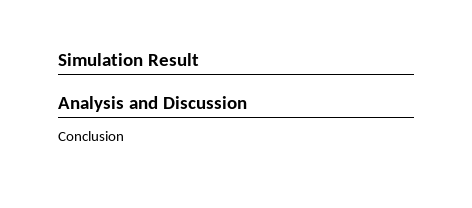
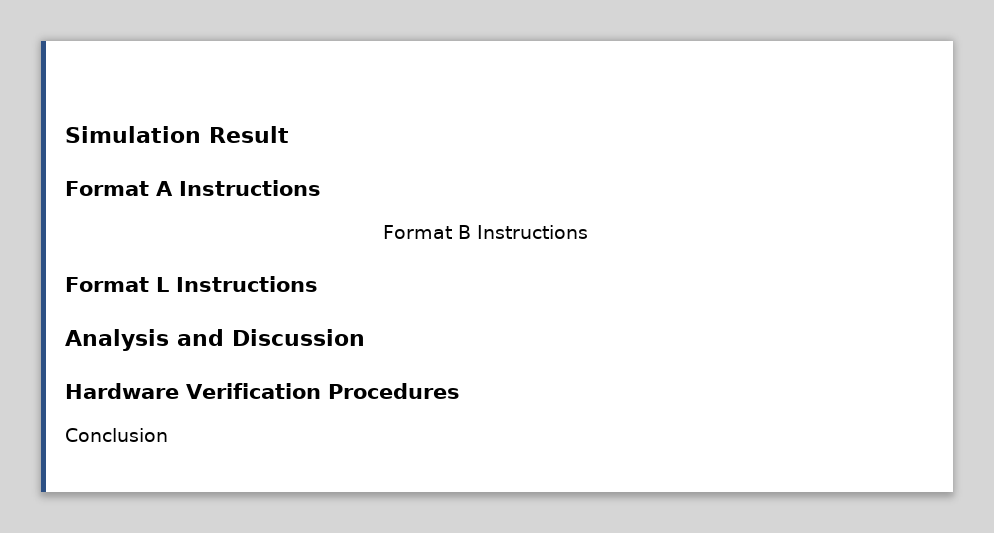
(199, 59) none -> [65,180,321,196] [382,225,588,239] [65,276,318,292] // Format A Instructions // Format B Instructions // Format L Instructions
(247, 102) none -> [65,383,460,399] // Hardware Verification Procedures

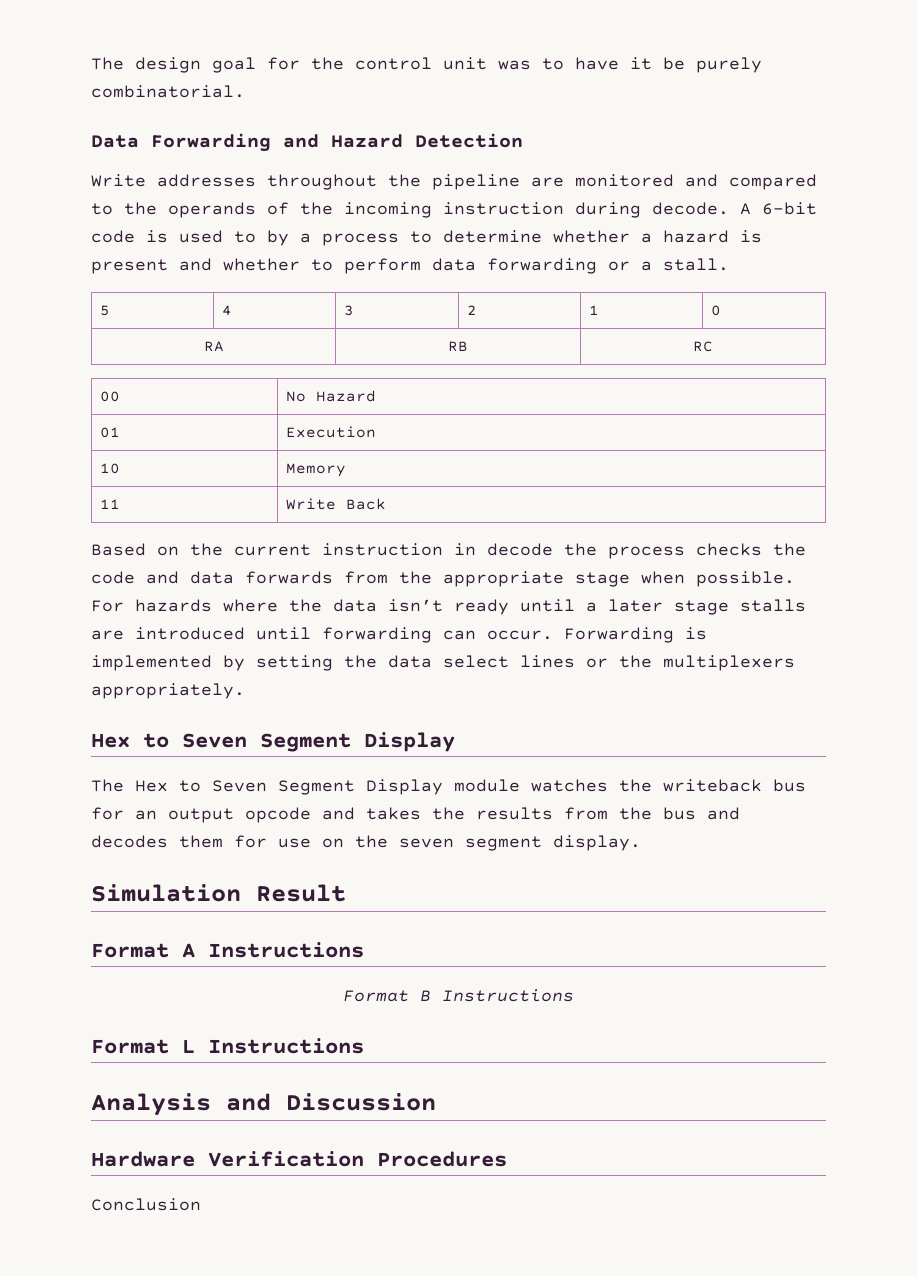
(65, 134) none -> [91,57,762,73] [91,85,245,98] [91,133,523,152] [91,174,817,190] [91,202,817,218] [91,230,762,246] [91,258,729,274] [100,305,111,316] [222,305,233,316] [344,305,355,316] [467,305,478,315] [589,305,600,315] [711,305,722,316] [203,341,224,352] [448,341,468,352] [693,341,713,352] [100,391,121,402] [286,390,377,402] [100,427,121,438] [286,426,377,438] [100,463,121,474] [286,463,347,477] [100,499,121,509] [286,498,387,510] [91,543,806,559] [91,571,795,587] [91,599,806,615] [91,627,707,643] [91,655,795,671] [91,683,245,699] [91,732,455,752] [91,779,806,795] [91,807,740,823] [91,835,641,851] The design goal for the control unit was to have it be purely combinatorial. // Data Forwarding and Hazard Detection // Write addresses throughout the pipeline are monitored and compared to the operands of the incoming instruction during decode. A 6-bit code is used to by a process to determine whether a hazard is present and whether to perform data forwarding or a stall. // 5 | 4 | 3 | 2 | 1 | 0 // RA | RB | RC // 00 | No Hazard // 01 | Execution // 10 | Memory // 11 | Write Back // Based on the current instruction in decode the process checks the code and data forwards from the appropriate stage when possible. For hazards where the data isn’t ready until a later stage stalls are introduced until forwarding can occur. Forwarding is implemented by setting the data select lines or the multiplexers appropriately. // Hex to Seven Segment Display // The Hex to Seven Segment Display module watches the writeback bus for an output opcode and takes the results from the bus and decodes them for use on the seven segment display. //

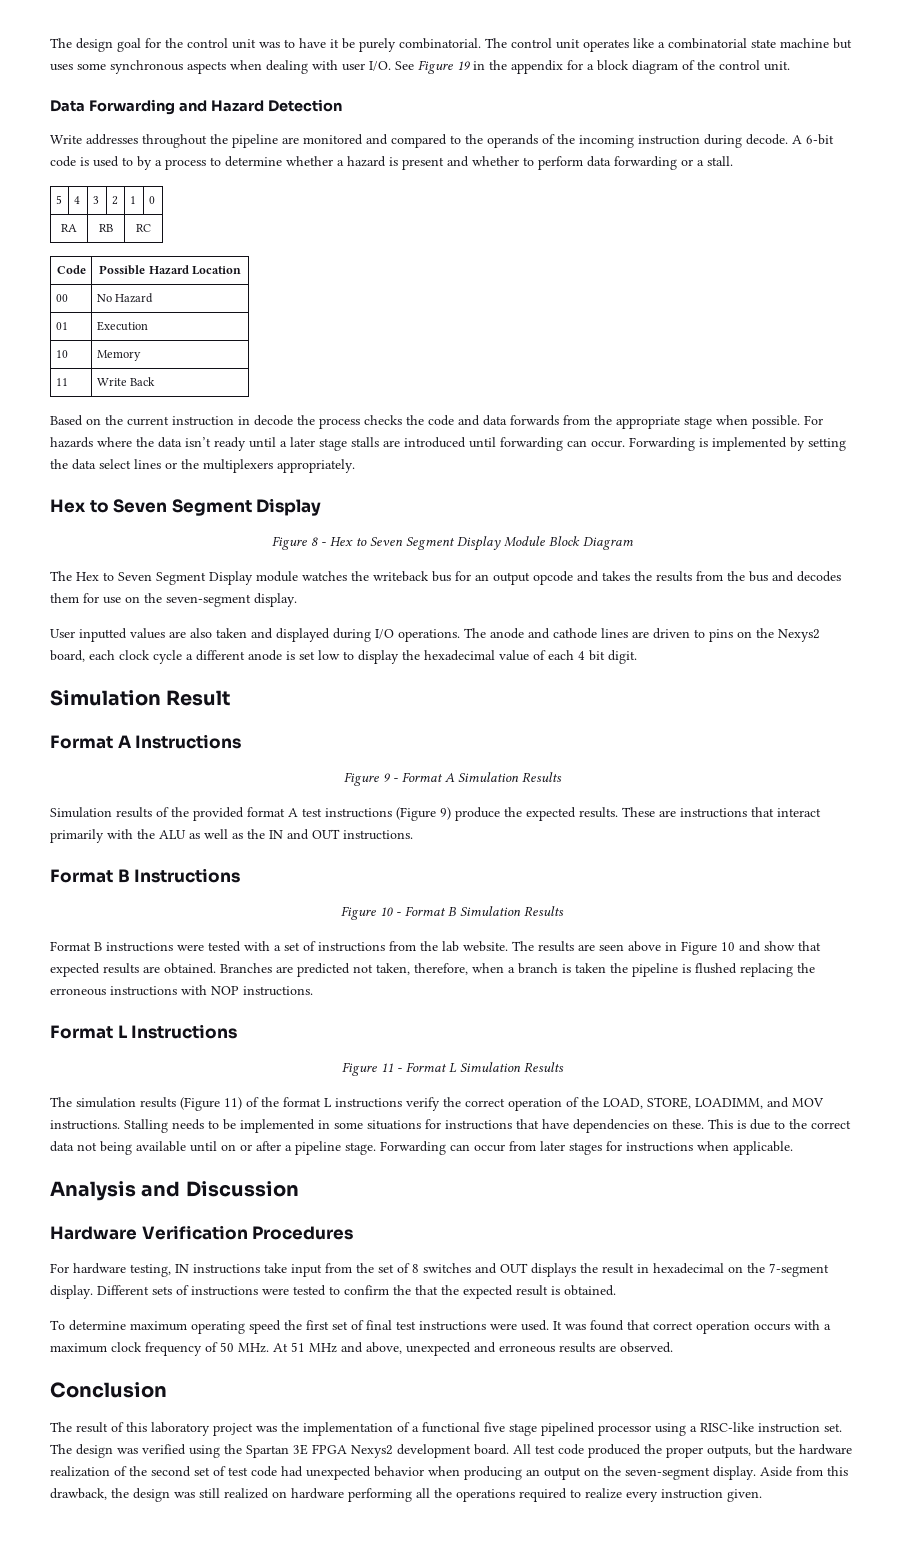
(245, 91) none -> [485,38,852,52] [50,60,790,74] The control unit operates like a combinatorial state machine but uses some synchronous aspects when dealing with user I/O. See Figure 19 in the appendix for a block diagram of the control unit.
(713, 346) none -> [56,265,86,274] [99,265,241,275] // Code | Possible Hazard Location
(455, 742) none -> [271,536,633,551] // Figure 8 - Hex to Seven Segment Display Module Block Diagram
[399,835,641,851] seven segment display. -> [166,593,297,607] [50,628,820,642] [50,650,637,664] seven-segment display. // User inputted values are also taken and displayed during I/O operations. The anode and cathode lines are driven to pins on the Nexys2 board, each clock cycle a different anode is set low to display the hexadecimal value of each 4 bit digit.
[343,989,574,1002] [91,1038,364,1054] Format B Instructions // Format L Instructions -> [343,772,562,786] [50,807,821,821] [50,829,413,843] [50,868,241,883] [341,906,564,920] [50,941,821,955] [50,963,815,977] [50,985,313,996] [50,1024,238,1039] [341,1062,564,1076] [50,1097,824,1111] [50,1119,851,1133] [50,1141,793,1155] Figure 9 - Format A Simulation Results // Simulation results of the provided format A test instructions (Figure 9) produce the expected results. These are instructions that interact primarily with the ALU as well as the IN and OUT instructions. // Format B Instructions // Figure 10 - Format B Simulation Results // Format B instructions were tested with a set of instructions from the lab website. The results are seen above in Figure 10 and show that expected results are obtained. Branches are predicted not taken, therefore, when a branch is taken the pipeline is flushed replacing the erroneous instructions with NOP instructions. // Format L Instructions // Figure 11 - Format L Simulation Results // The simulation results (Figure 11) of the format L instructions verify the correct operation of the LOAD, STORE, LOADIMM, and MOV instructions. Stalling needs to be implemented in some situations for instructions that have dependencies on these. This is due to the correct data not being available until on or after a pipeline stage. Forwarding can occur from later stages for instructions when applicable.
[91,1198,201,1211] Conclusion -> [50,1263,829,1277] [50,1285,616,1299] [50,1320,831,1334] [50,1342,673,1356] [50,1382,167,1398] [50,1422,842,1436] [50,1444,852,1458] [50,1466,848,1480] [50,1488,762,1502] For hardware testing, IN instructions take input from the set of 8 switches and OUT displays the result in hexadecimal on the 7-segment display. Different sets of instructions were tested to confirm the that the expected result is obtained. // To determine maximum operating speed the first set of final test instructions were used. It was found that correct operation occurs with a maximum clock frequency of 50 MHz. At 51 MHz and above, unexpected and erroneous results are observed. // Conclusion // The result of this laboratory project was the implementation of a functional five stage pipelined processor using a RISC-like instruction set. The design was verified using the Spartan 3E FPGA Nexys2 development board. All test code produced the proper outputs, but the hardware realization of the second set of test code had unexpected behavior when producing an output on the seven-segment display. Aside from this drawback, the design was still realized on hardware performing all the operations required to realize every instruction given.

